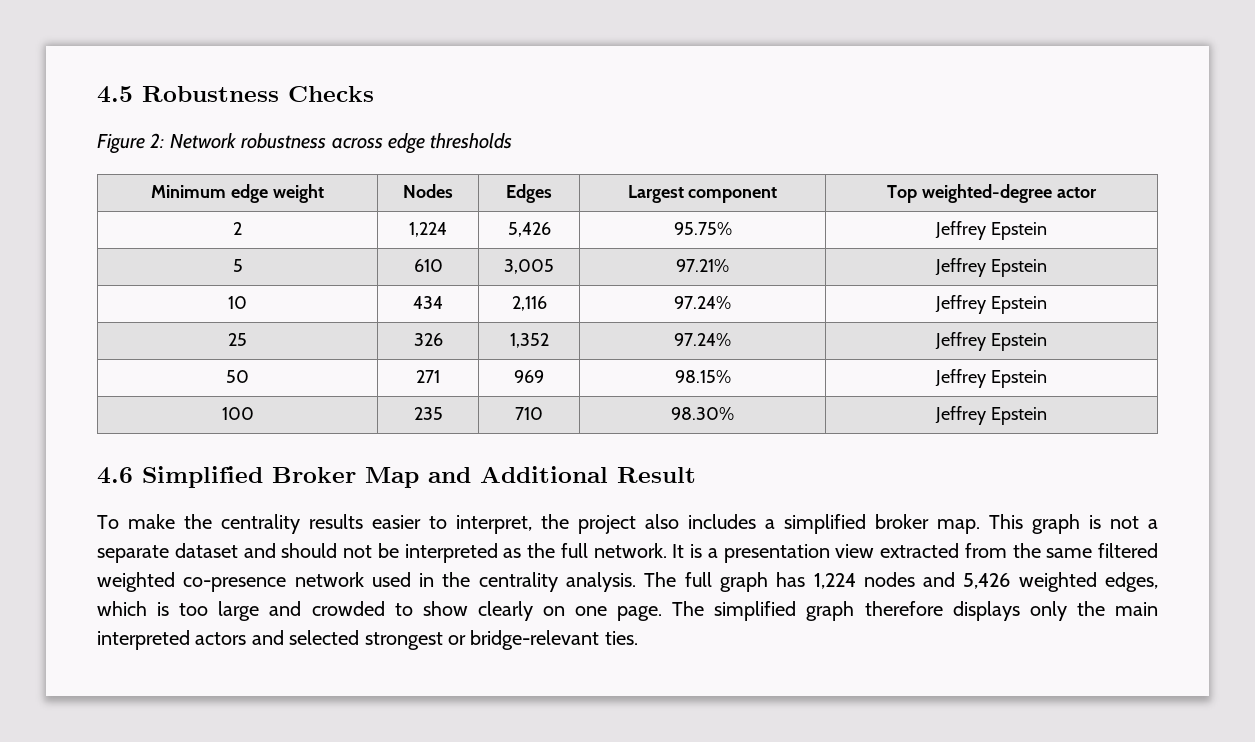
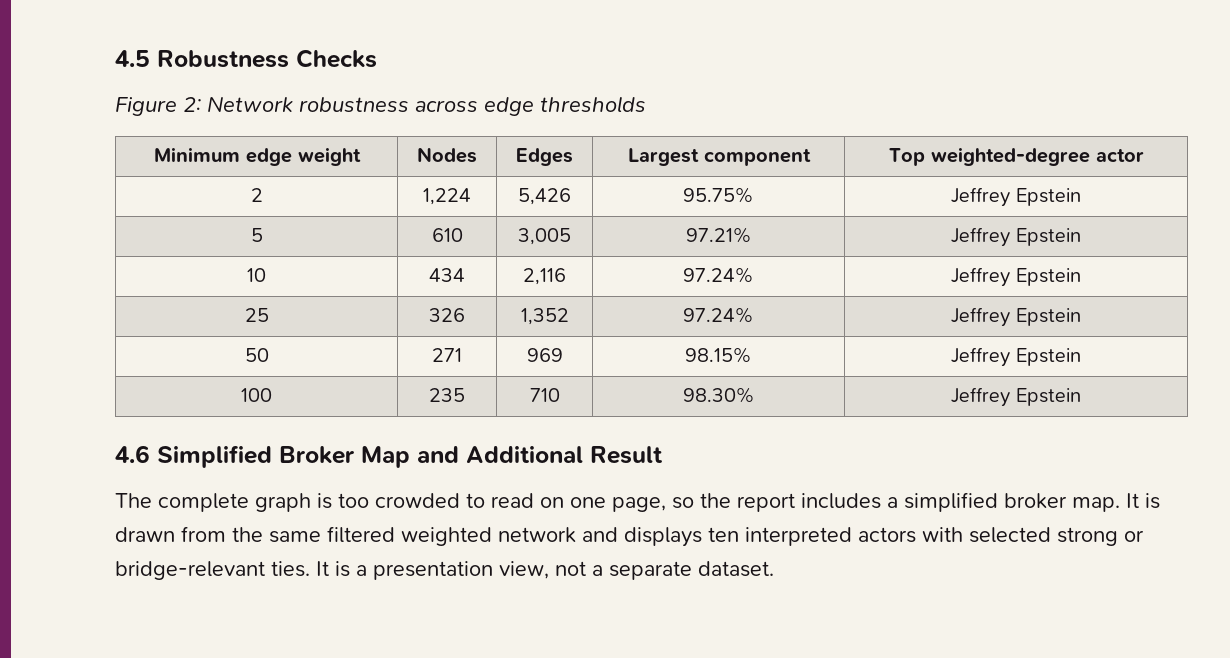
[97,514,679,534] To make the centrality results easier to interpret, the project also -> [115,493,795,512] The complete graph is too crowded to read on one page, so the report
[988,514,1159,534] [97,543,959,563] This graph is not a separate dataset and should not be interpreted as the full network. It is a presentation view extracted -> [1126,493,1160,509] [115,527,175,542] It is drawn
[183,572,1158,592] [97,601,1158,621] [97,630,638,650] co-presence network used in the centrality analysis. The full graph has 1,224 nodes and 5,426 weighted edges, which is too large and crowded to show clearly on one page. The simplified graph therefore displays only the main interpreted actors and selected strongest or bridge-relevant ties. -> [498,527,1144,547] [115,561,774,580] network and displays ten interpreted actors with selected strong or bridge-relevant ties. It is a presentation view, not a separate dataset.

